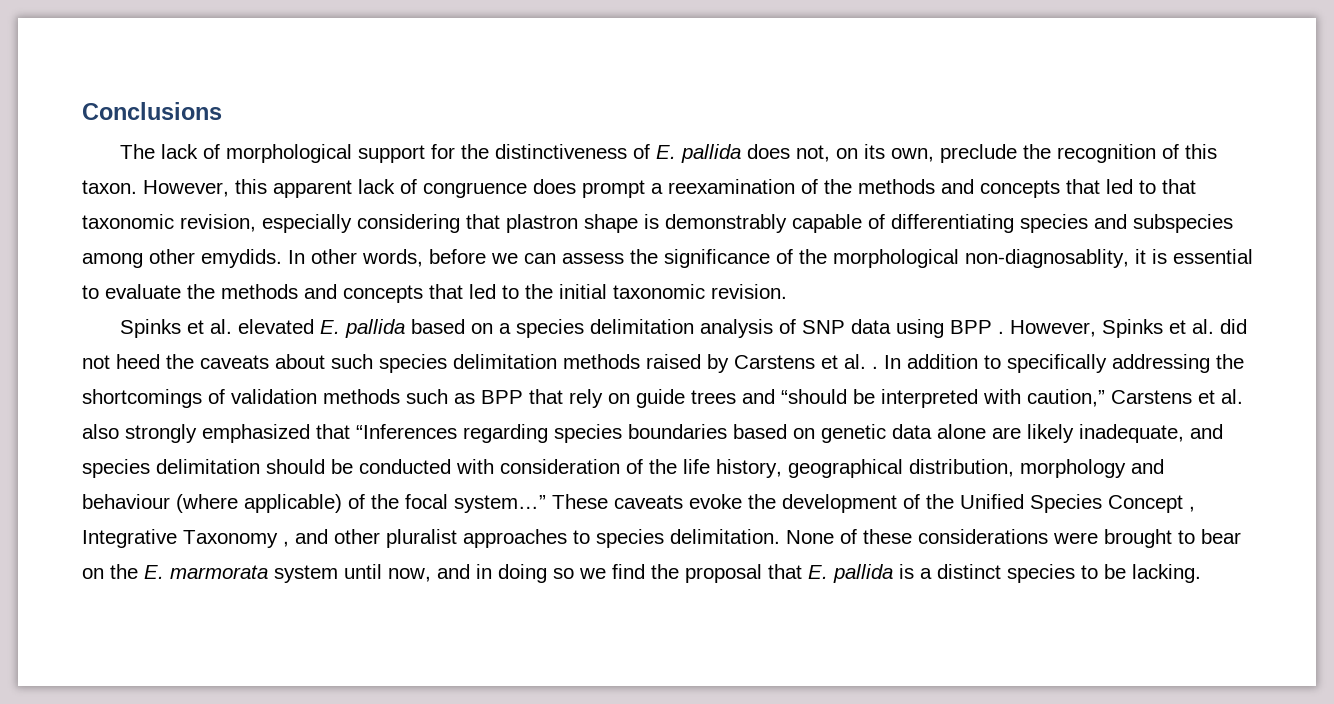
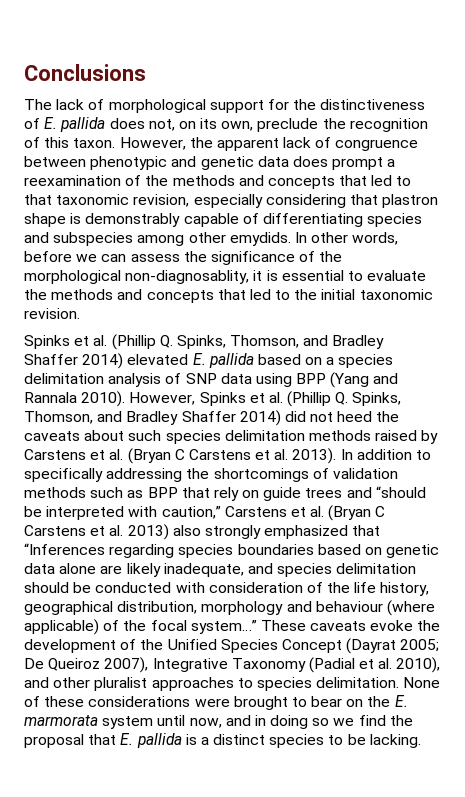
[235,179,267,194] this -> [189,137,213,148] the
(527, 190) none -> [24,156,289,170] between phenotypic and genetic data
(233, 326) none -> [111,334,385,350] [24,353,124,369] (Phillip Q. Spinks, Thomson, and Bradley Shaffer 2014)
[998,319,1215,338] . However, Spinks et al. -> [330,372,399,388] [24,391,402,407] [24,410,281,426] (Yang and Rannala 2010). However, Spinks et al. (Phillip Q. Spinks, Thomson, and Bradley Shaffer 2014)
[872,366,878,369] . -> [127,448,337,464] (Bryan C Carstens et al. 2013).
(1243, 396) none -> [328,505,386,521] [24,524,169,540] (Bryan C Carstens et al. 2013)
[1189,506,1195,512] [82,529,289,548] , Integrative Taxonomy , -> [346,638,440,654] [24,657,441,673] (Dayrat 2005; De Queiroz 2007), Integrative Taxonomy (Padial et al. 2010),

